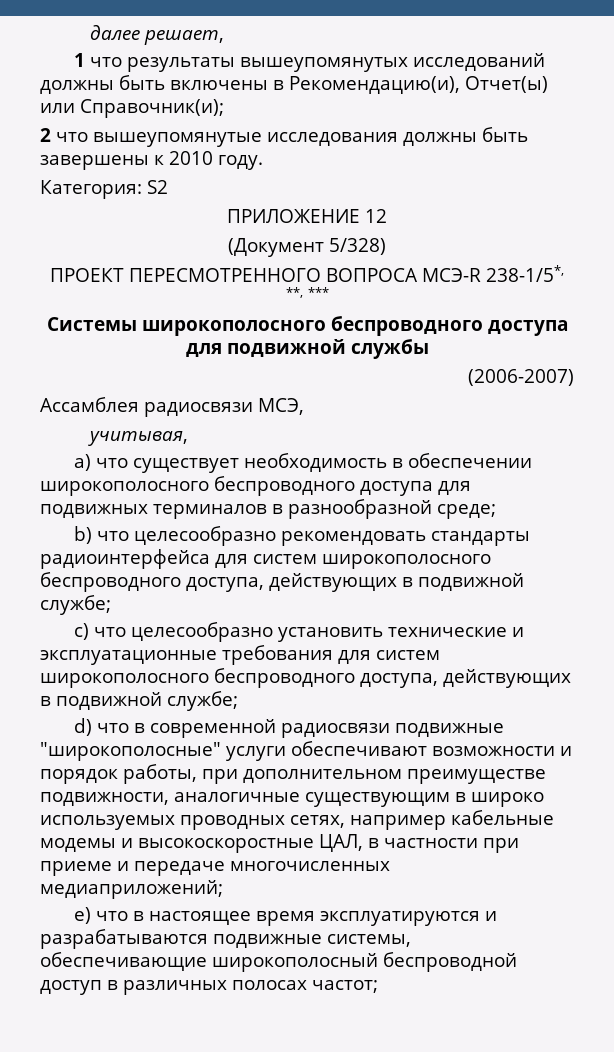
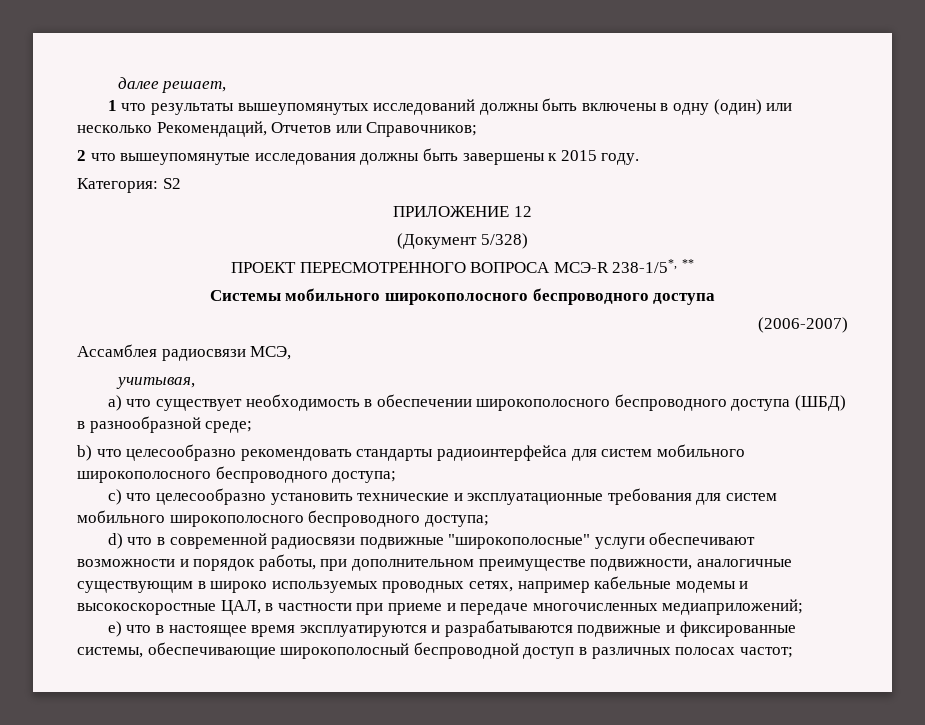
[289,76,548,94] [40,99,224,118] Рекомендацию(и), Отчет(ы) или Справочник(и); -> [673,99,793,115] [77,121,478,137] одну (один) или несколько Рекомендаций, Отчетов или Справочников;
[169,151,213,165] 2010 -> [560,150,597,161] 2015
[285,287,329,298] **, *** -> [681,259,694,267] **
[141,316,568,336] [185,339,429,359] широкополосного беспроводного доступа для подвижной службы -> [285,288,716,305] мобильного широкополосного беспроводного доступа
[438,481,471,495] [40,504,267,519] для подвижных терминалов -> [795,395,847,411] (ШБД)
[322,554,491,569] [40,572,524,592] [40,595,111,615] широкополосного беспроводного доступа, действующих в подвижной службе; -> [656,444,745,457] [77,466,397,483] мобильного широкополосного беспроводного доступа;
[40,668,571,688] [40,691,238,711] широкополосного беспроводного доступа, действующих в подвижной службе; -> [77,510,489,527] мобильного широкополосного беспроводного доступа;
(322, 941) none -> [666,621,796,637] и фиксированные

